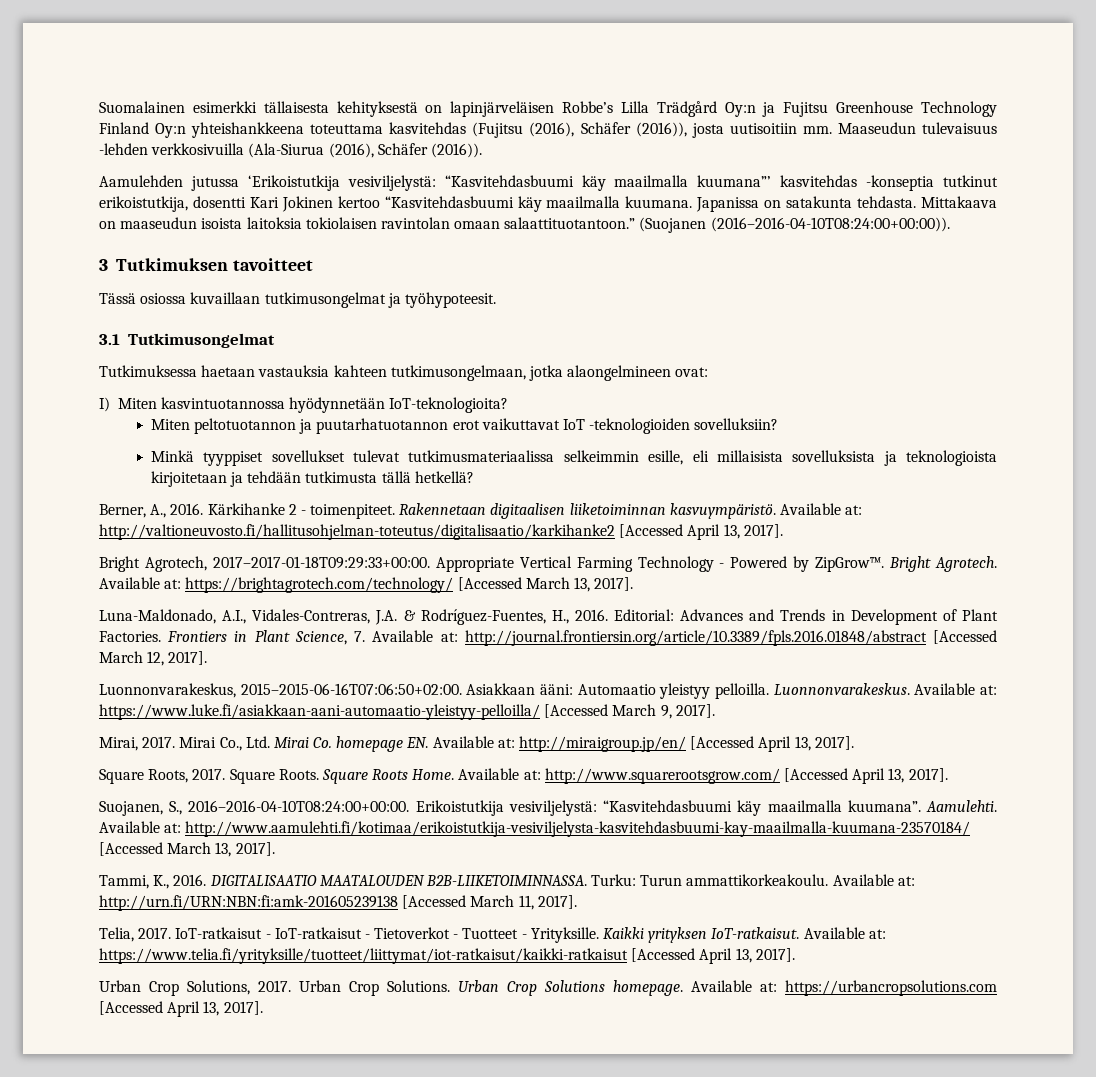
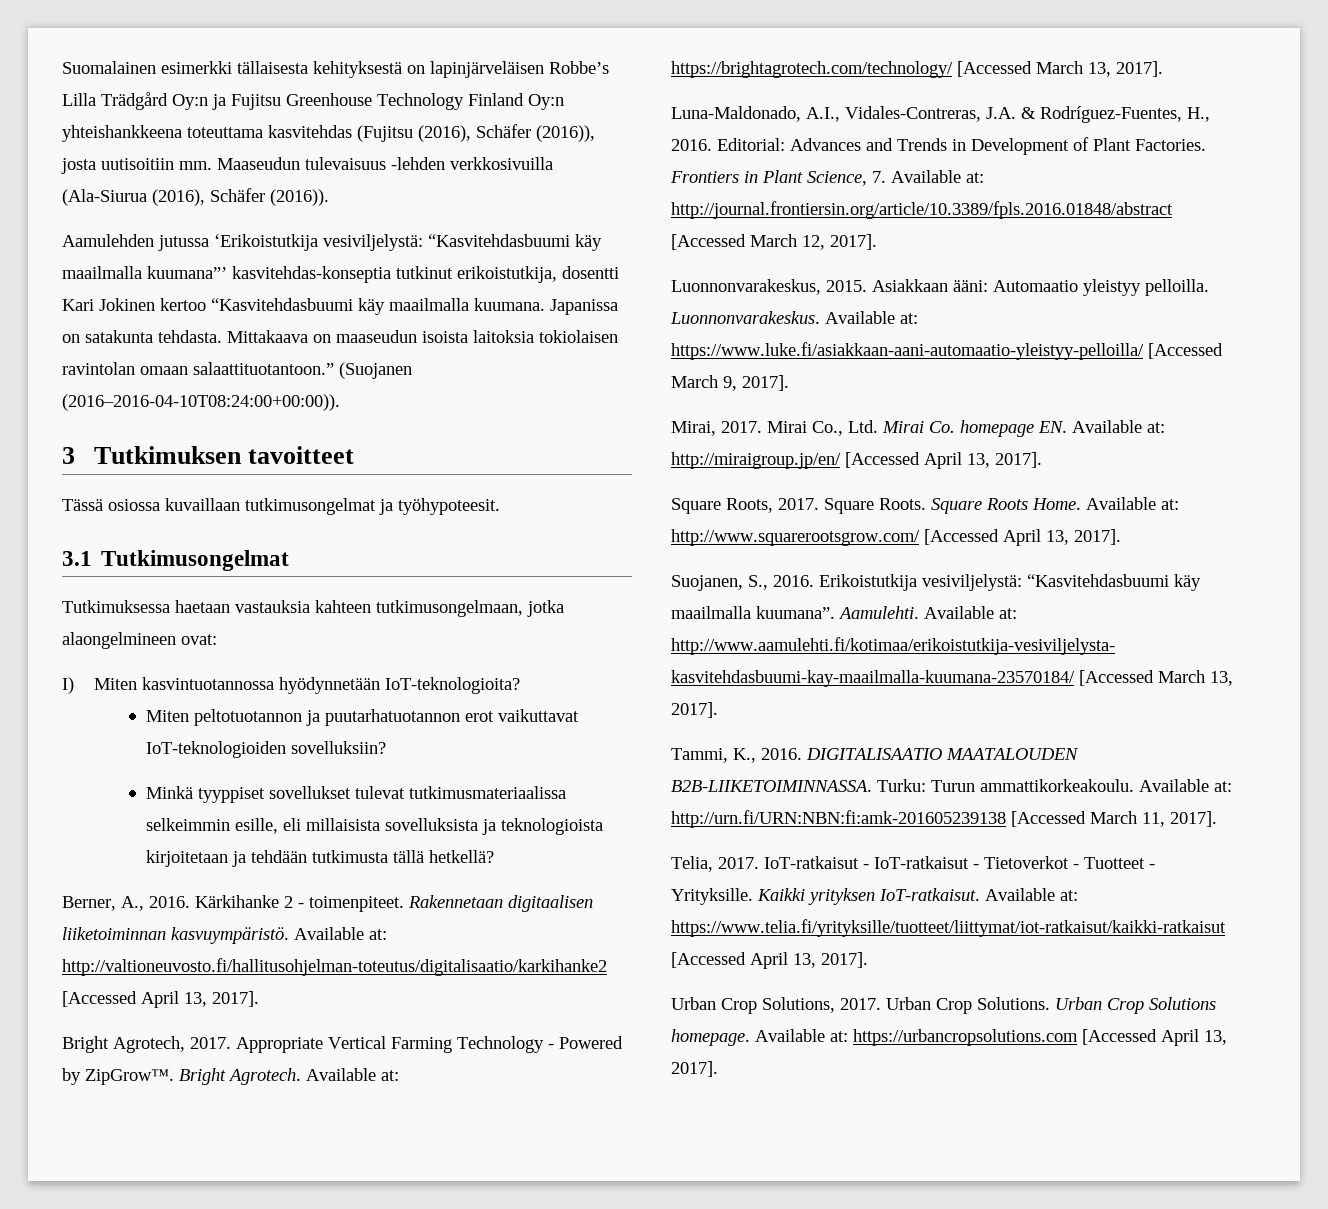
[780,175,935,191] kasvitehdas -konseptia -> [232,266,391,283] kasvitehdas-konseptia
[563,418,691,434] IoT -teknologioiden -> [145,741,286,758] IoT-teknologioiden
[212,556,430,569] 2017–2017-01-18T09:29:33+00:00. -> [190,1037,231,1049] 2017.
[240,683,462,695] 2015–2015-06-16T07:06:50+02:00. -> [826,280,867,292] 2015.
[188,800,410,812] 2016–2016-04-10T08:24:00+00:00. -> [773,575,814,587] 2016.

